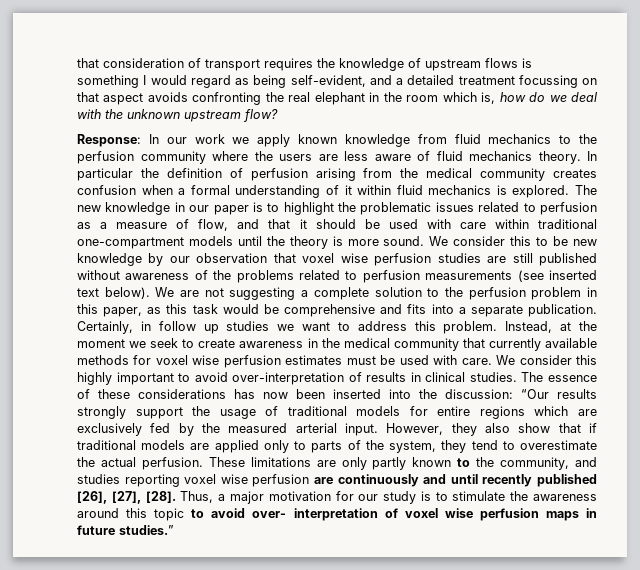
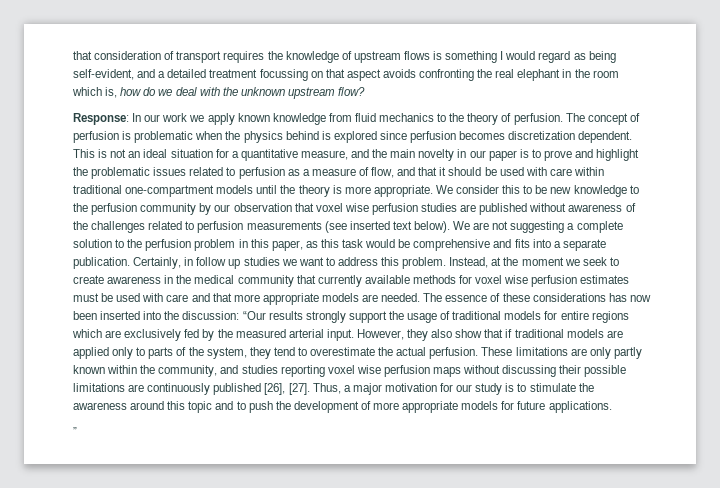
[77,151,597,164] [77,168,597,181] [77,185,597,198] [77,202,171,215] perfusion community where the users are less aware of fluid mechanics theory. In particular the definition of perfusion arising from the medical community creates confusion when a formal understanding of it within fluid mechanics is explored. The new knowledge -> [467,113,640,125] [73,131,633,143] [73,149,455,161] theory of perfusion. The concept of perfusion is problematic when the physics behind is explored since perfusion becomes discretization dependent. This is not an ideal situation for a quantitative measure, and the main novelty
(280, 207) none -> [543,149,594,161] prove and
[383,236,425,246] sound. -> [373,185,433,197] appropriate.
(142, 259) none -> [629,185,639,194] [73,203,197,215] to the perfusion community
[512,253,533,263] still -> (477, 208) none
[236,270,294,283] problems -> [91,221,146,233] challenges
[461,355,597,365] [77,372,517,385] care. We consider this highly important to avoid over-interpretation of results in clinical studies. -> [166,293,421,305] care and that more appropriate models are needed.
[457,458,471,467] to -> [107,365,138,374] within
[314,474,597,487] [77,491,176,504] are continuously and until recently published [26], [27], [28]. -> [433,365,627,377] [73,383,310,395] maps without discussing their possible limitations are continuously published [26], [27].
[191,508,597,521] [77,525,174,535] to avoid over- interpretation of voxel wise perfusion maps in future studies.” -> [215,401,612,413] [73,427,77,436] and to push the development of more appropriate models for future applications. // ”

